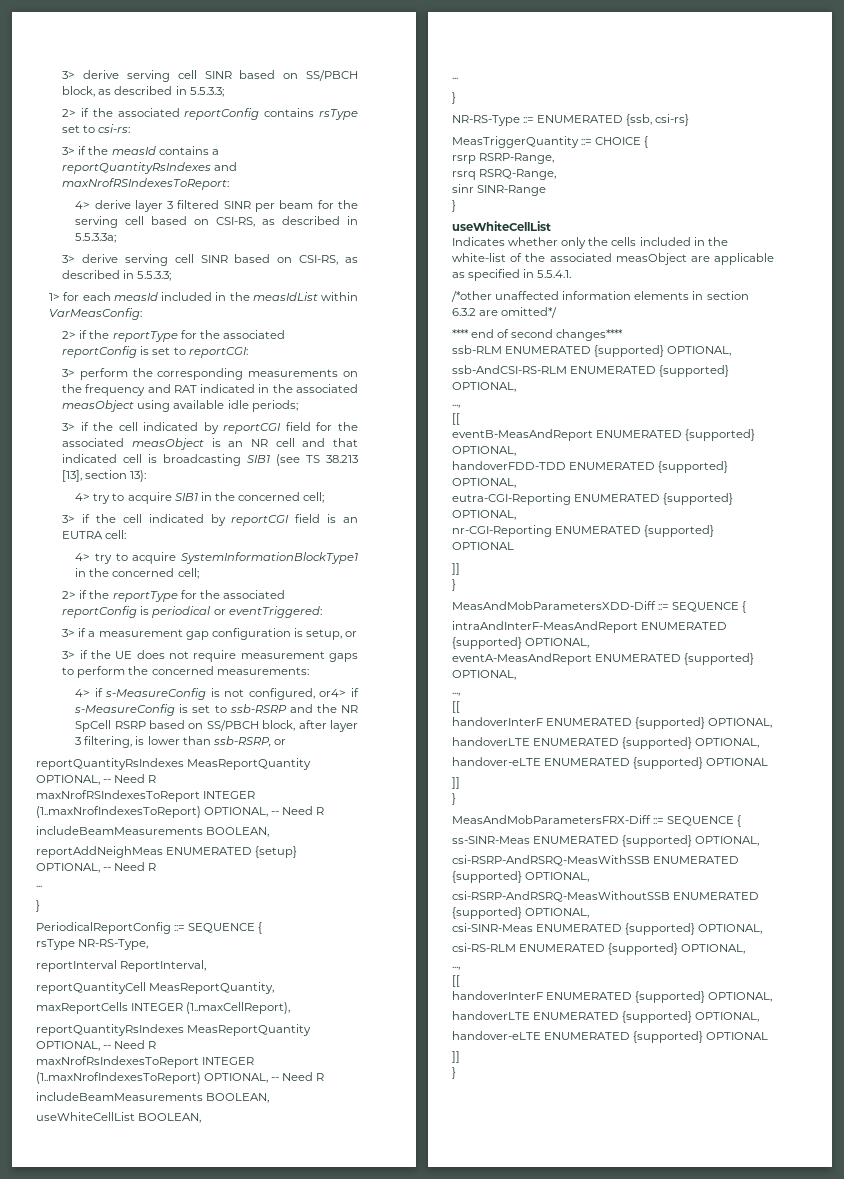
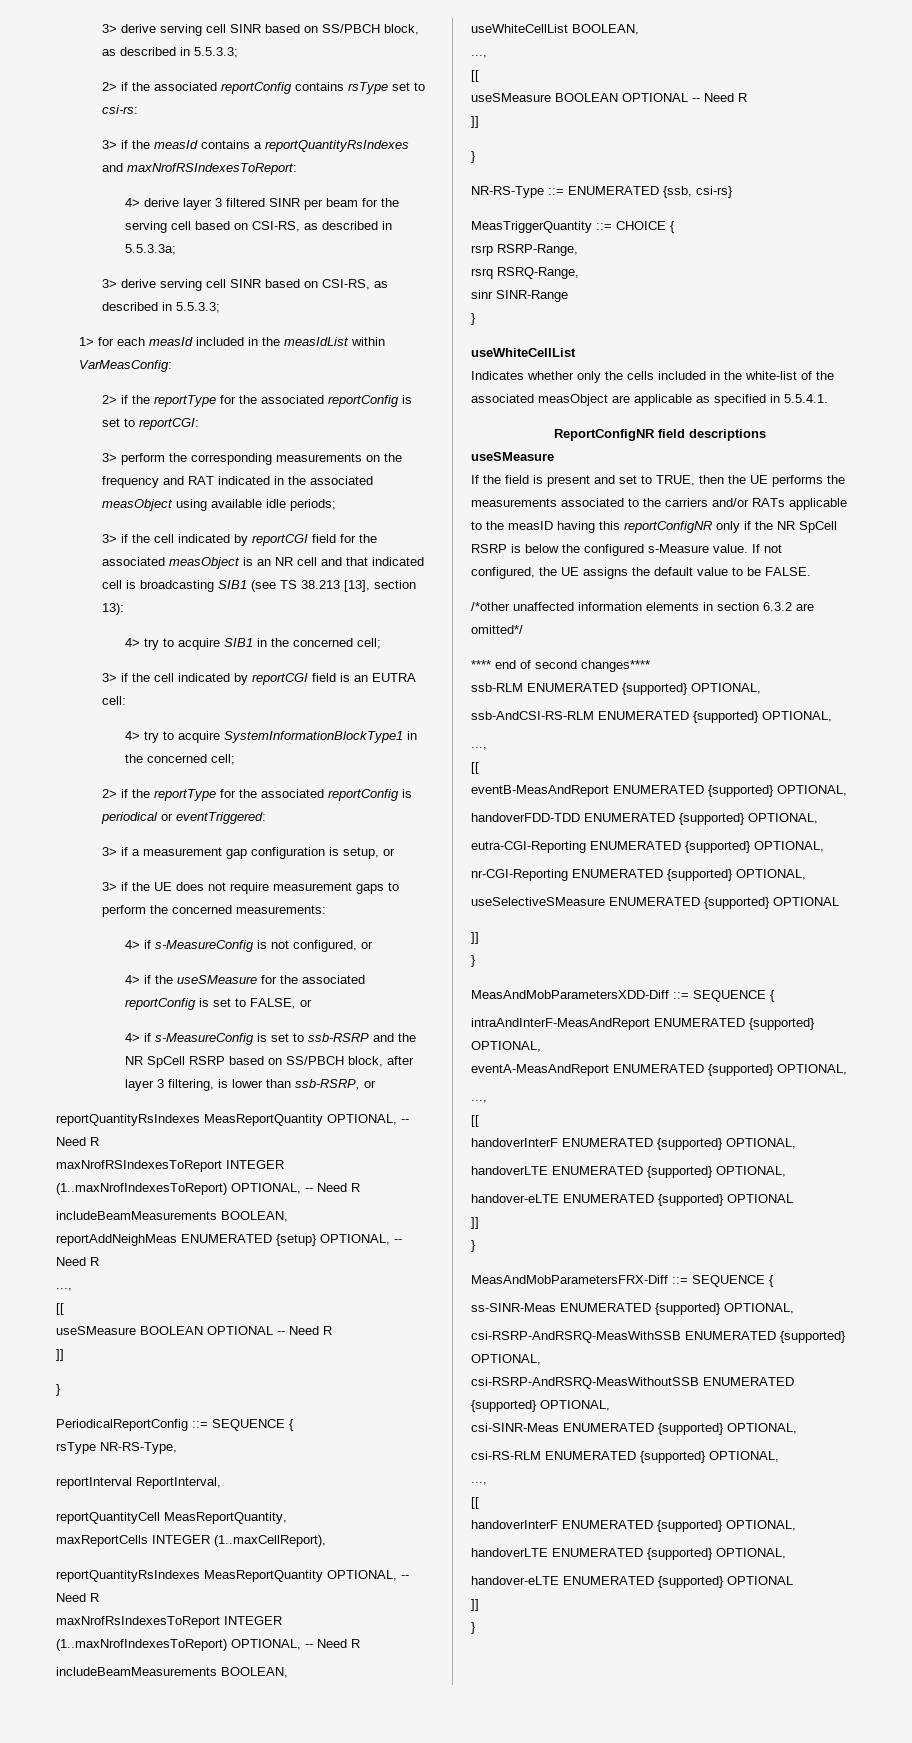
[319,689,347,697] or4> -> [361,941,374,949] [125,975,366,984] [125,998,313,1010] [125,1033,141,1042] or // 4> if the useSMeasure for the associated reportConfig is set to FALSE, or // 4>
[36,885,42,887] ... -> [56,1288,72,1291] [56,1303,64,1315] [56,1326,332,1335] [56,1349,64,1361] ..., // [[ // useSMeasure BOOLEAN OPTIONAL -- Need R // ]]
[452,77,458,79] ... -> [471,55,487,58] [471,70,479,82] [471,93,747,102] [471,116,479,128] ..., // [[ // useSMeasure BOOLEAN OPTIONAL -- Need R // ]]
(572, 274) none -> [553,429,766,441] [471,452,554,461] [471,475,845,487] [471,498,847,510] [471,521,837,533] [471,544,782,556] [471,567,811,579] // ReportConfigNR field descriptions // useSMeasure // If the field is present and set to TRUE, then the UE performs the measurements associated to the carriers and/or RATs applicable to the measID having this reportConfigNR only if the NR SpCell RSRP is below the configured s-Measure value. If not configured, the UE assigns the default value to be FALSE.
(715, 531) none -> [736,869,806,880] [471,897,770,909] OPTIONAL, // useSelectiveSMeasure ENUMERATED {supported}

